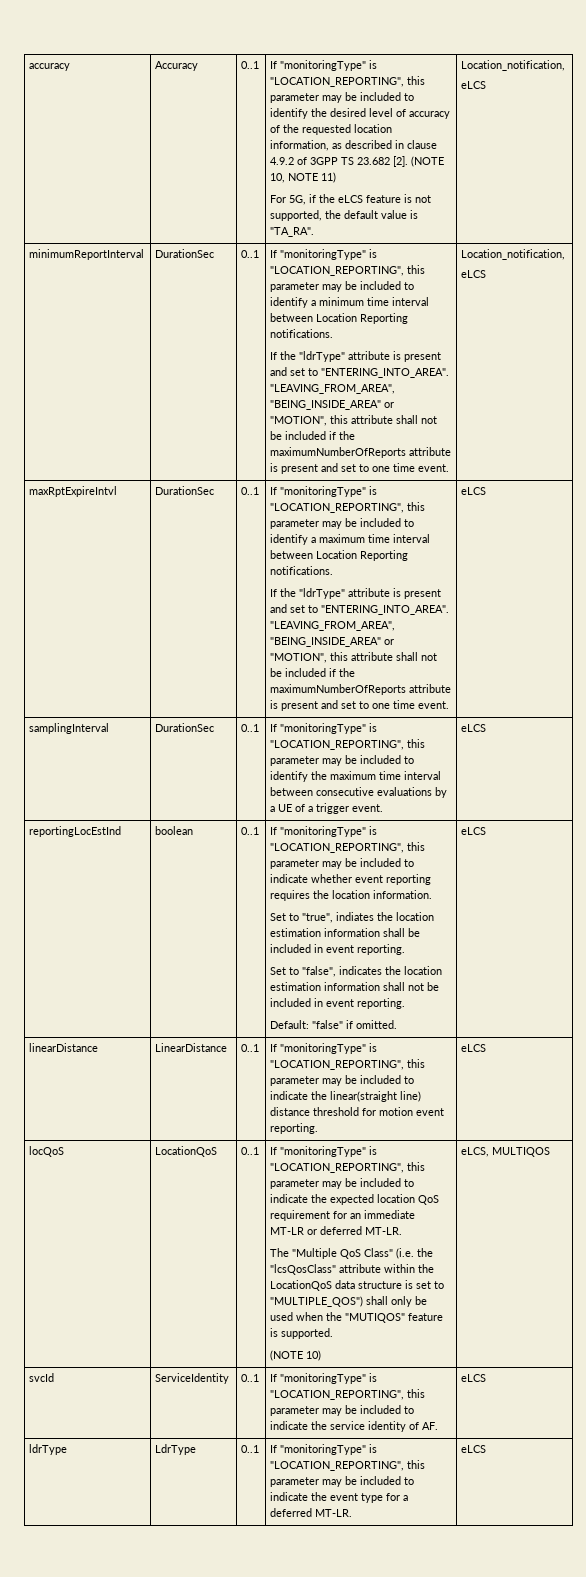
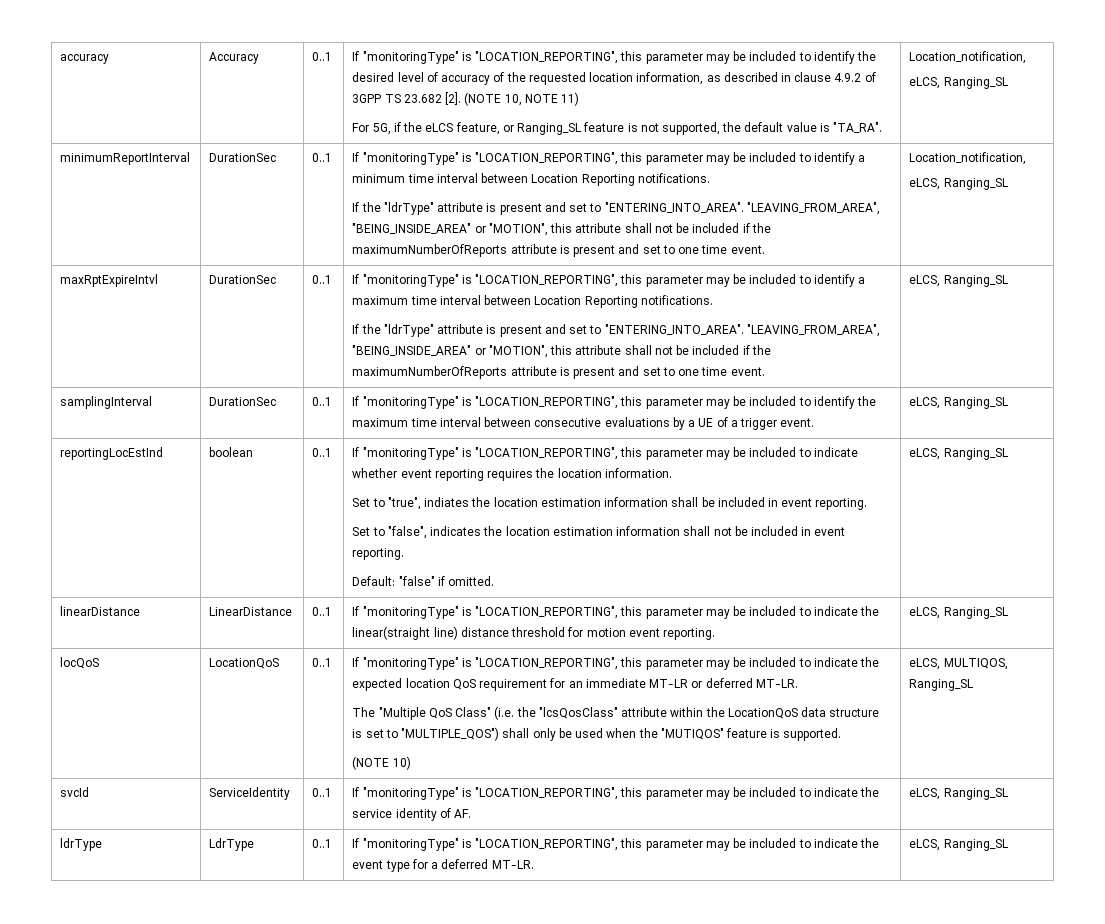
(364, 199) none -> [455,122,582,135] feature, or Ranging_SL
[461,81,487,89] eLCS -> [909,77,1008,89] eLCS, Ranging_SL
[461,270,487,278] eLCS -> [909,178,1008,190] eLCS, Ranging_SL
[461,487,487,495] eLCS -> [909,275,1008,287] eLCS, Ranging_SL
[461,724,487,732] eLCS -> [909,397,1008,409] eLCS, Ranging_SL
[461,827,487,835] eLCS -> [909,448,1008,460] eLCS, Ranging_SL
[461,1044,487,1052] eLCS -> [909,607,1008,619] eLCS, Ranging_SL
[492,1147,551,1157] MULTIQOS -> [943,658,1008,670] [909,679,974,691] MULTIQOS, Ranging_SL
[461,1374,487,1382] eLCS -> [909,788,1008,800] eLCS, Ranging_SL
[461,1445,487,1453] eLCS -> [909,839,1008,851] eLCS, Ranging_SL

